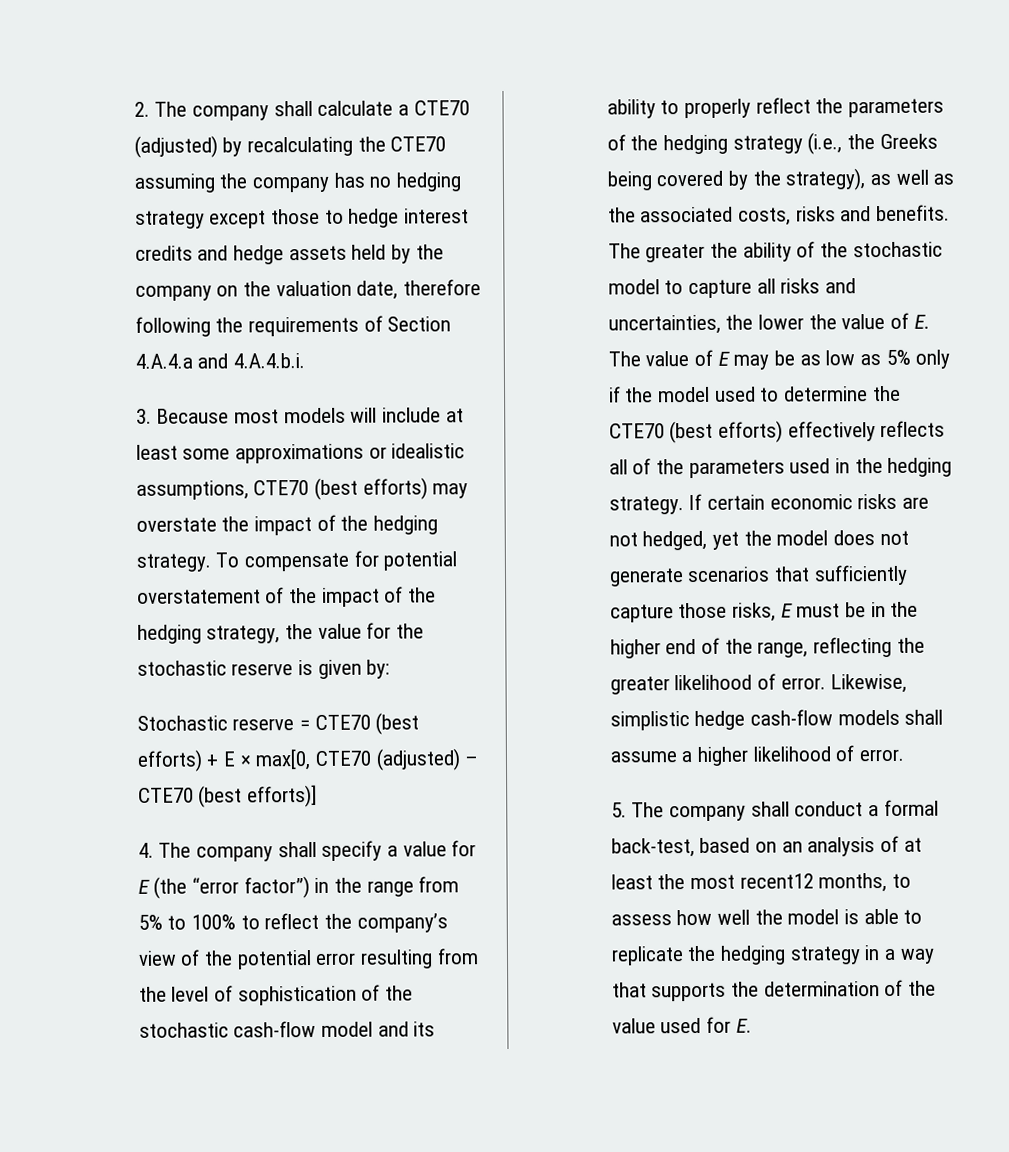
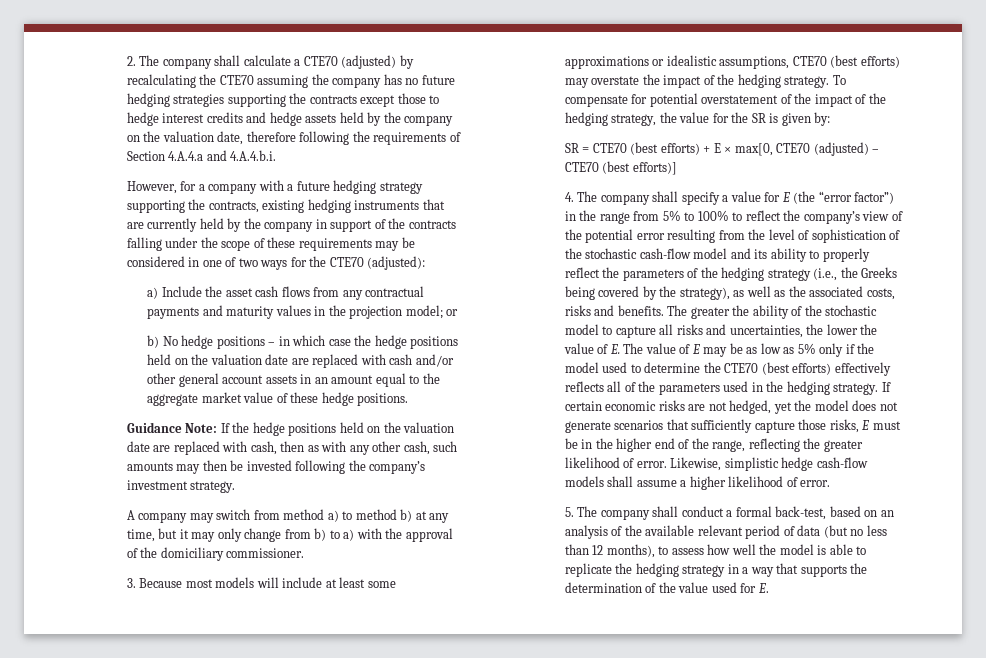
[395,172,461,192] [134,210,205,229] hedging strategy -> [421,75,455,85] [126,93,357,107] future hedging strategies supporting the contracts
(305, 361) none -> [126,180,423,194] [126,199,445,213] [126,218,456,232] [126,237,415,251] [126,256,426,270] [147,286,425,300] [147,305,459,319] [147,335,459,349] [147,354,454,368] [147,373,440,387] [147,392,409,406] [126,422,455,436] [126,441,458,455] [126,460,426,474] [126,480,236,493] [126,509,450,523] [126,528,453,542] [126,547,305,561] // However, for a company with a future hedging strategy supporting the contracts, existing hedging instruments that are currently held by the company in support of the contracts falling under the scope of these requirements may be considered in one of two ways for the CTE70 (adjusted): // a) Include the asset cash flows from any contractual payments and maturity values in the projection model; or // b) No hedge positions – in which case the hedge positions held on the valuation date are replaced with cash and/or other general account assets in an amount equal to the aggregate market value of these hedge positions. // Guidance Note: If the hedge positions held on the valuation date are replaced with cash, then as with any other cash, such amounts may then be invested following the company’s investment strategy. // A company may switch from method a) to method b) at any time, but it may only change from b) to a) with the approval of the domiciliary commissioner.
[136,660,294,676] stochastic reserve -> [751,113,766,123] SR
[136,715,295,731] Stochastic reserve -> [564,143,579,153] SR
[903,837,922,852] [610,872,888,893] at least the most recent12 months, -> [624,525,887,539] [564,544,655,558] the available relevant period of data (but no less than 12 months),

